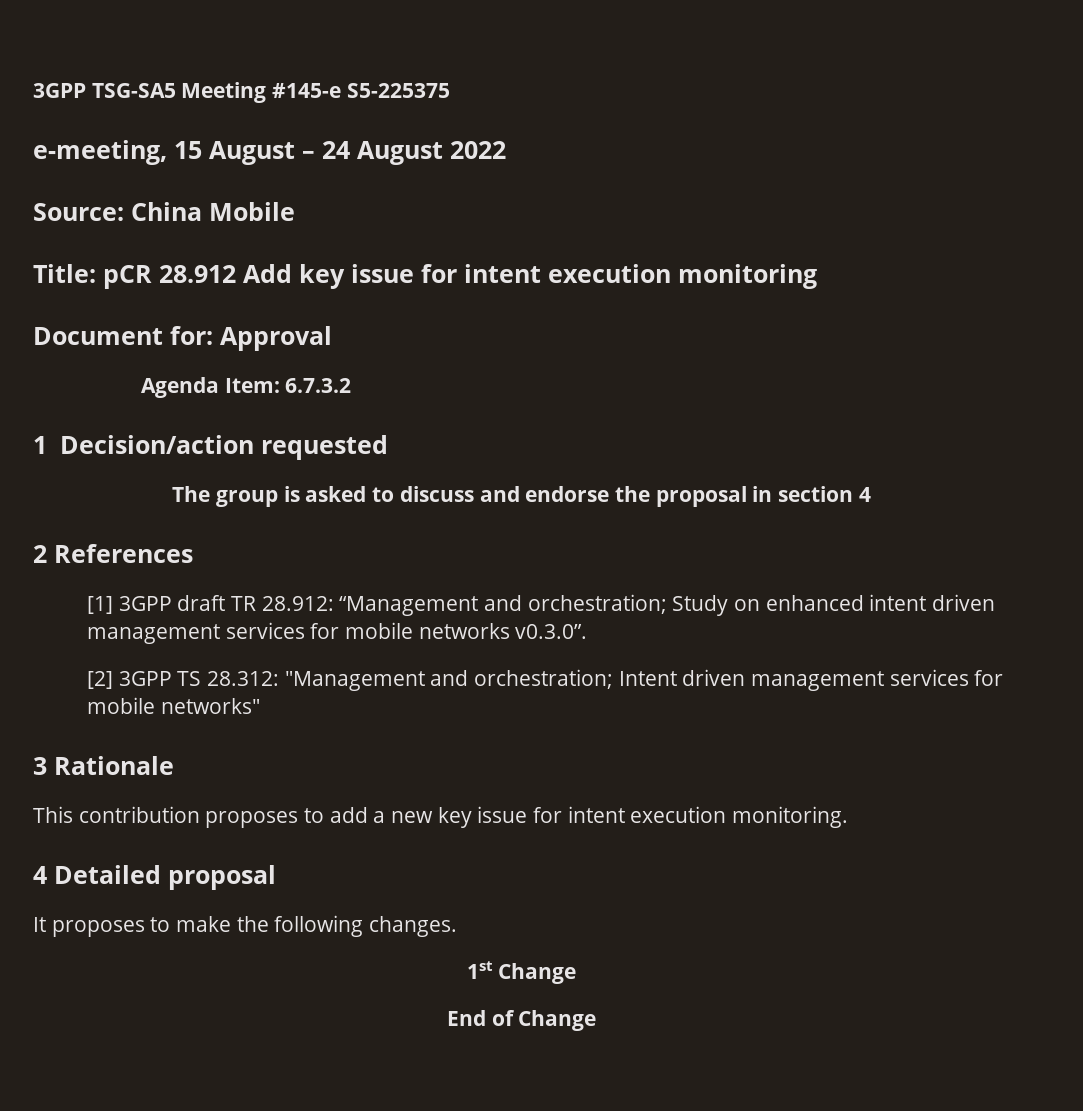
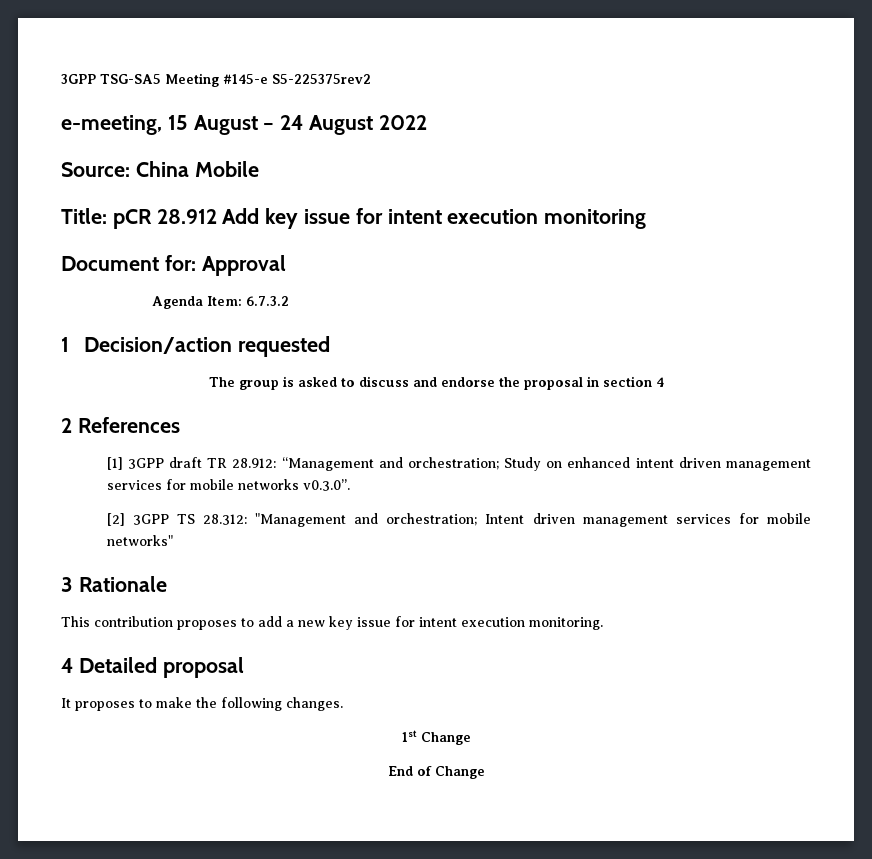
[346,83,450,98] S5-225375 -> [272,74,371,84] S5-225375rev2

